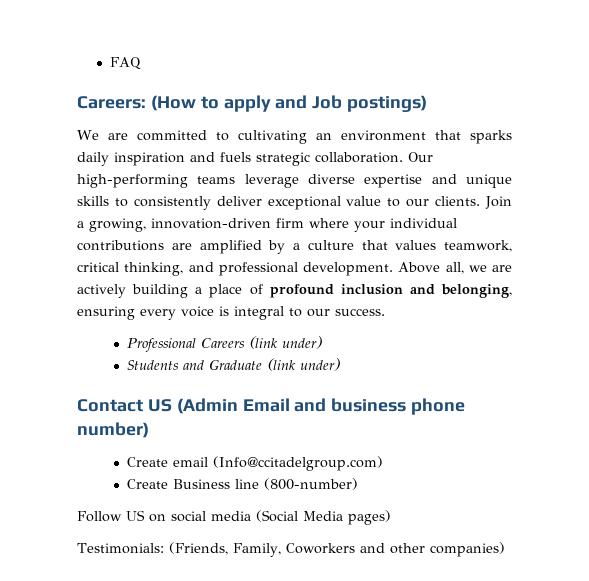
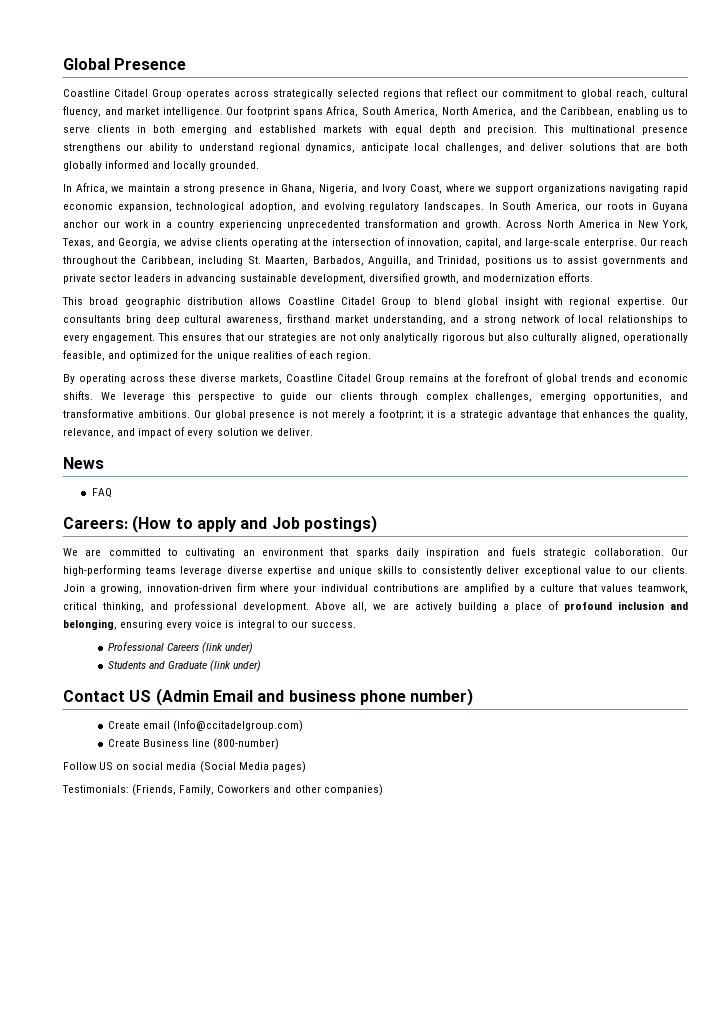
(109, 63) none -> [63,58,187,70] [63,88,688,99] [63,106,688,117] [63,125,689,135] [63,143,688,153] [63,160,260,171] [63,183,688,194] [63,202,688,212] [63,219,688,230] [62,237,688,248] [63,256,688,266] [63,273,594,284] [62,297,688,307] [63,314,688,325] [63,333,688,343] [63,350,371,361] [63,373,688,384] [63,391,688,402] [63,409,688,420] [63,427,313,438] [63,457,104,469] Global Presence // Coastline Citadel Group operates across strategically selected regions that reflect our commitment to global reach, cultural fluency, and market intelligence. Our footprint spans Africa, South America, North America, and the Caribbean, enabling us to serve clients in both emerging and established markets with equal depth and precision. This multinational presence strengthens our ability to understand regional dynamics, anticipate local challenges, and deliver solutions that are both globally informed and locally grounded. // In Africa, we maintain a strong presence in Ghana, Nigeria, and Ivory Coast, where we support organizations navigating rapid economic expansion, technological adoption, and evolving regulatory landscapes. In South America, our roots in Guyana anchor our work in a country experiencing unprecedented transformation and growth. Across North America in New York, Texas, and Georgia, we advise clients operating at the intersection of innovation, capital, and large-scale enterprise. Our reach throughout the Caribbean, including St. Maarten, Barbados, Anguilla, and Trinidad, positions us to assist governments and private sector leaders in advancing sustainable development, diversified growth, and modernization efforts. // This broad geographic distribution allows Coastline Citadel Group to blend global insight with regional expertise. Our consultants bring deep cultural awareness, firsthand market understanding, and a strong network of local relationships to every engagement. This ensures that our strategies are not only analytically rigorous but also culturally aligned, operationally feasible, and optimized for the unique realities of each region. // By operating across these diverse markets, Coastline Citadel Group remains at the forefront of global trends and economic shifts. We leverage this perspective to guide our clients through complex challenges, emerging opportunities, and transformative ambitions. Our global presence is not merely a footprint; it is a strategic advantage that enhances the quality, relevance, and impact of every solution we deliver. // News //

